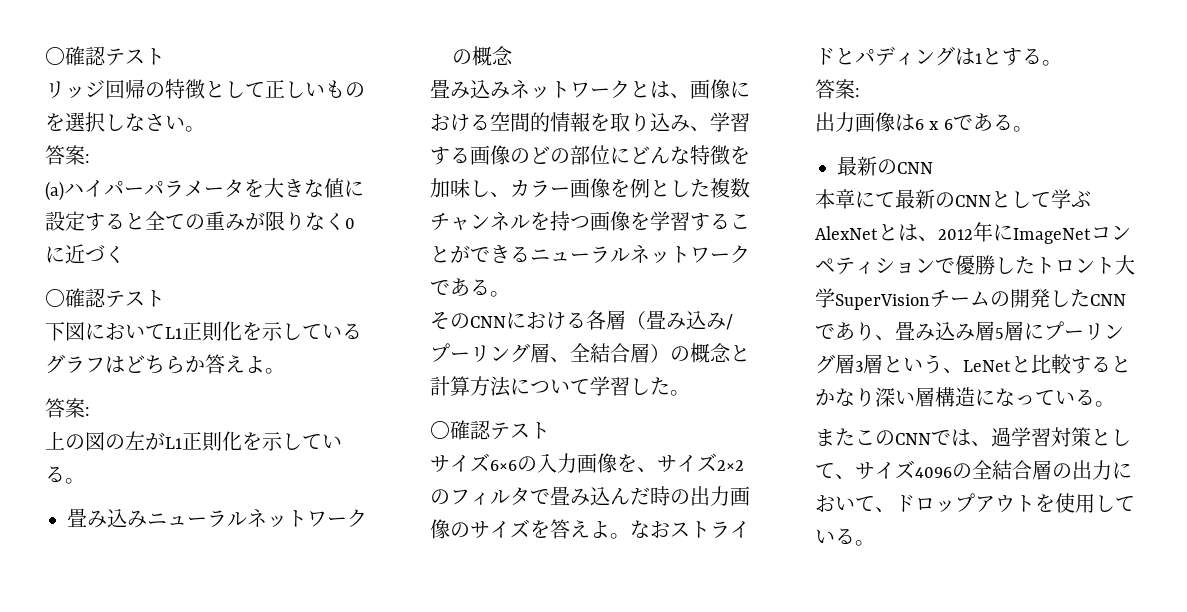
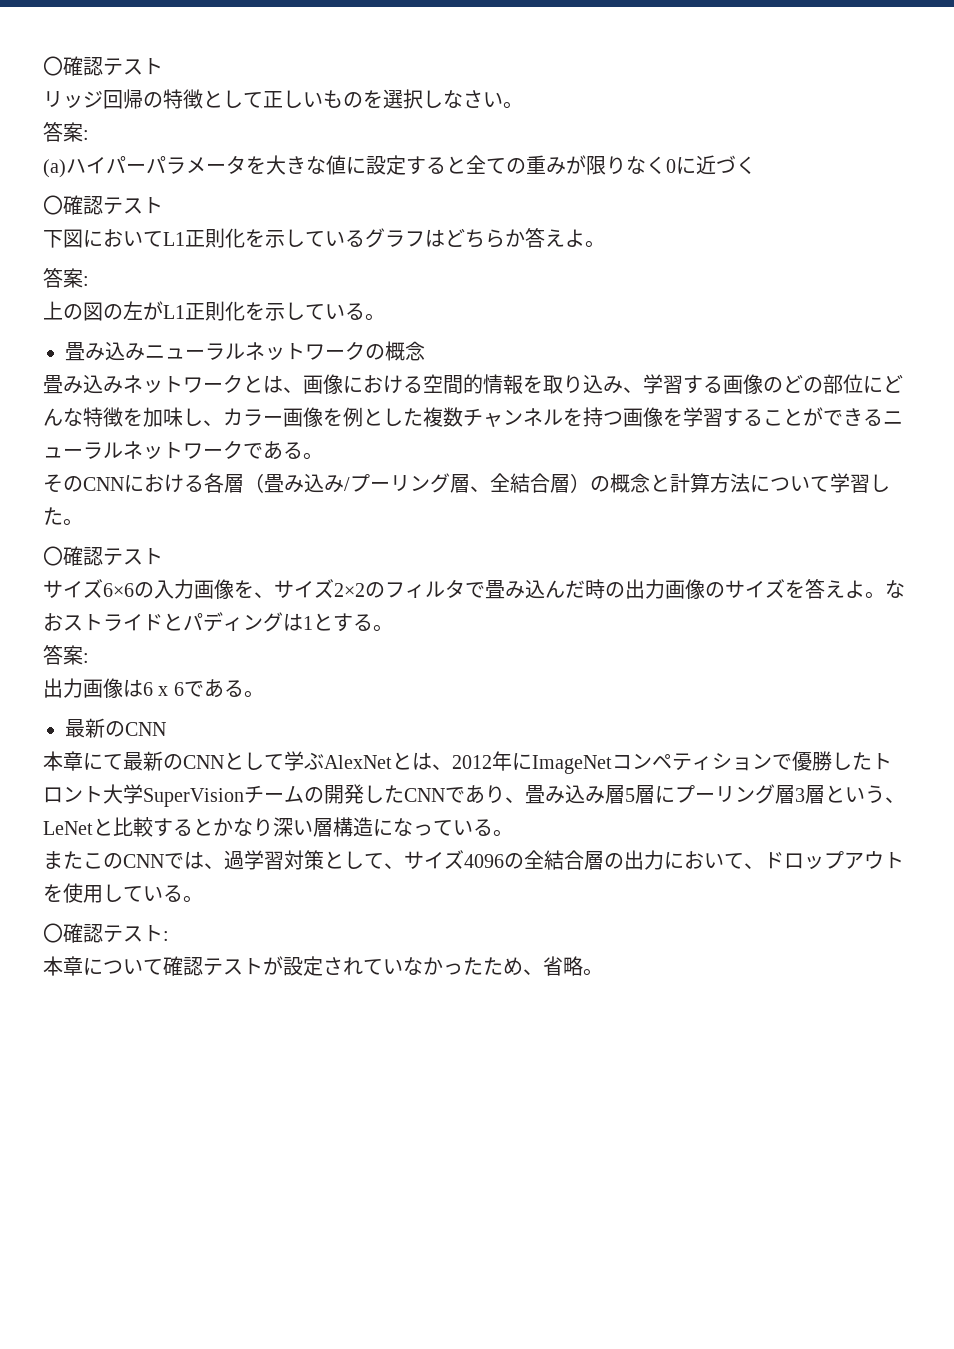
(875, 543) none -> [43,923,169,943] [43,956,603,976] // 〇確認テスト: // 本章について確認テストが設定されていなかったため、省略。

